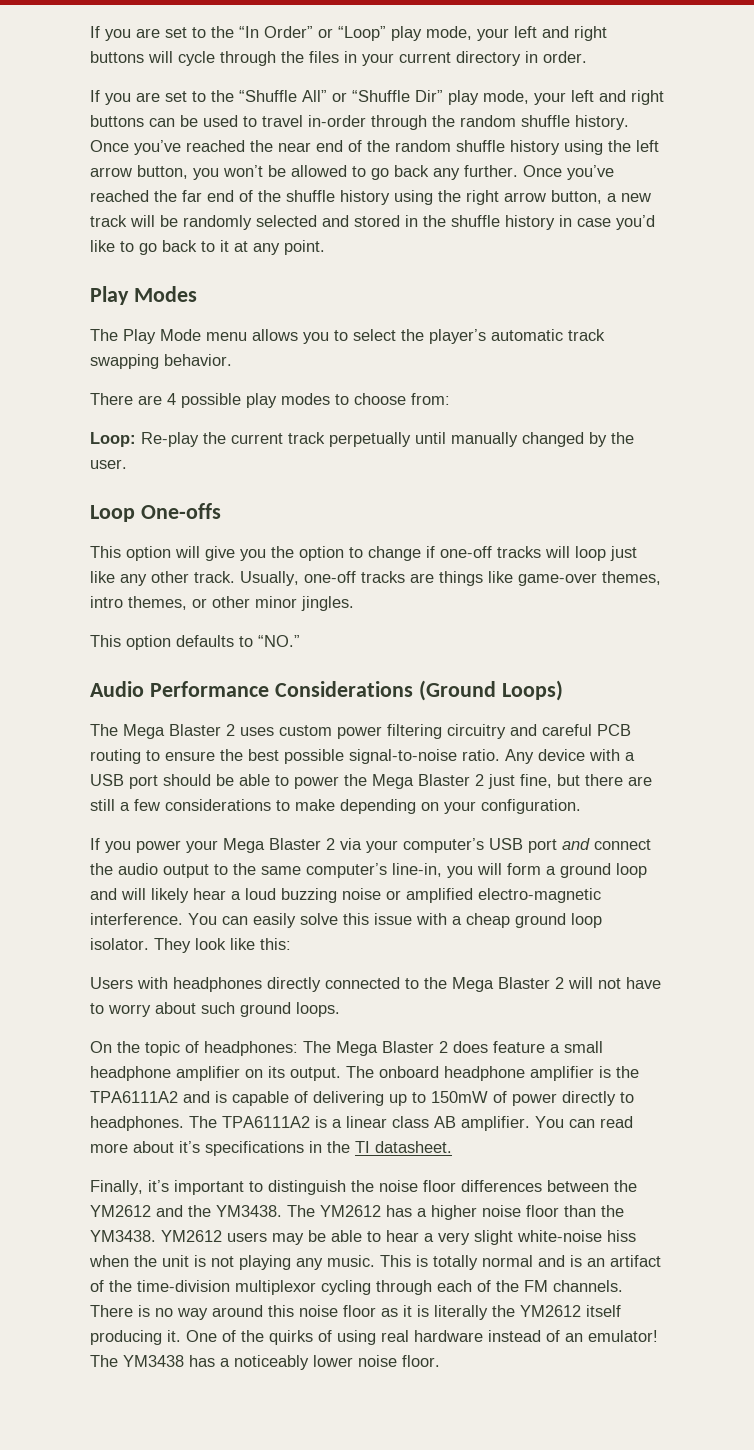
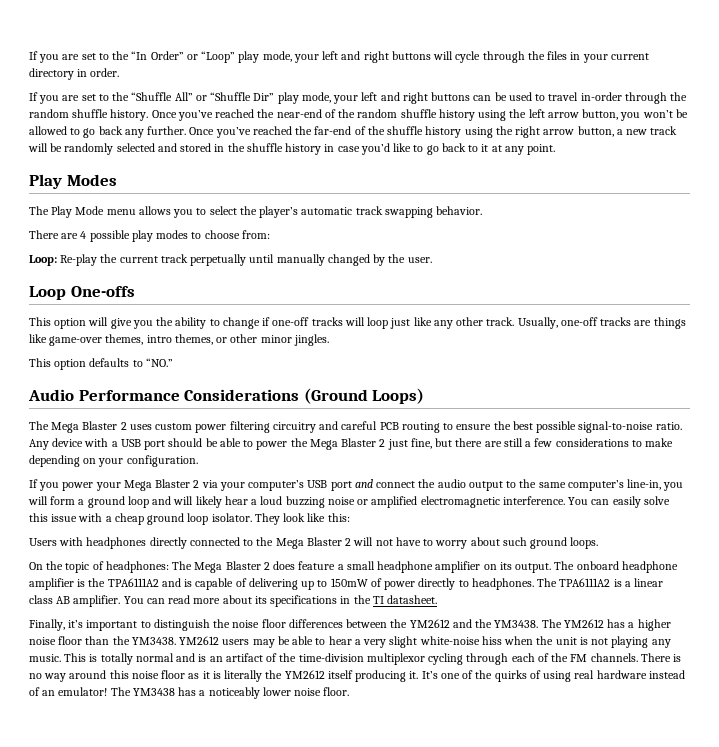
[278,140,343,152] near end -> [276,109,322,118] near-end
[182,190,234,202] far end -> [314,126,352,135] far-end
[299,546,344,561] option -> [175,317,207,329] ability
[478,888,601,903] electro-magnetic -> [420,496,500,508] electromagnetic
[179,1141,200,1153] it’s -> [254,596,267,604] its
[186,1330,217,1342] One -> [421,671,460,679] It’s one

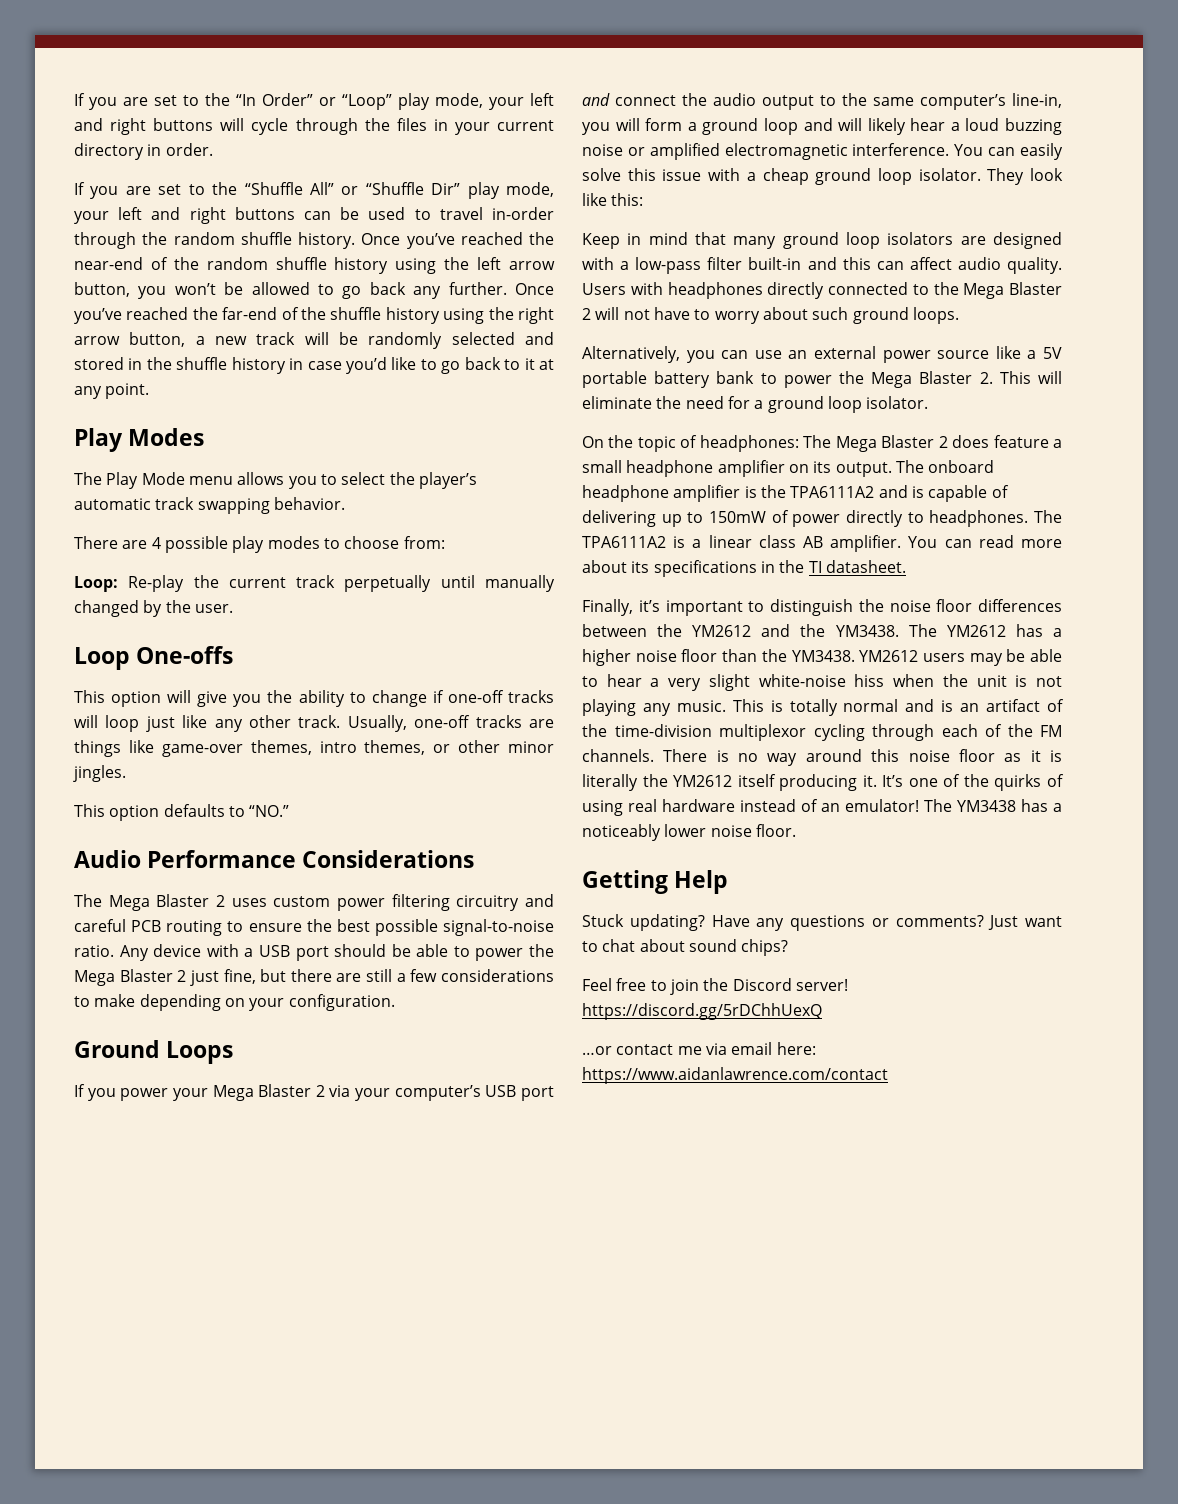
[303,388,425,404] (Ground Loops) -> (475, 859) none
(198, 461) none -> [74,1040,234,1064] // Ground Loops
(350, 517) none -> [582,232,1062,249] [582,257,1062,274] Keep in mind that many ground loop isolators are designed with a low-pass filter built-in and this can affect audio quality.
(599, 543) none -> [582,346,1062,363] [582,371,1062,388] [582,396,929,413] // Alternatively, you can use an external power source like a 5V portable battery bank to power the Mega Blaster 2. This will eliminate the need for a ground loop isolator.
(350, 691) none -> [582,870,729,894] [582,914,1062,931] [582,939,789,956] [582,978,848,995] [582,1003,822,1020] [582,1042,816,1055] [582,1067,888,1084] // Getting Help // Stuck updating? Have any questions or comments? Just want to chat about sound chips? // Feel free to join the Discord server! https://discord.gg/5rDChhUexQ // …or contact me via email here: https://www.aidanlawrence.com/contact

